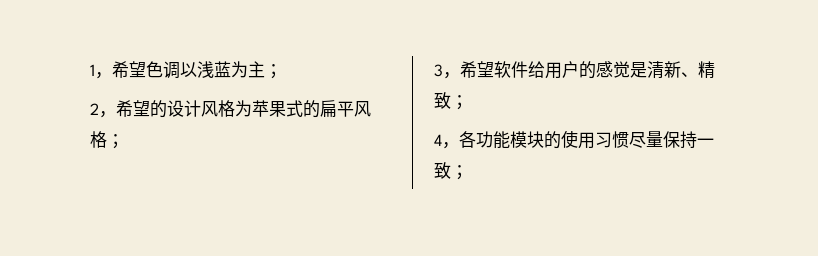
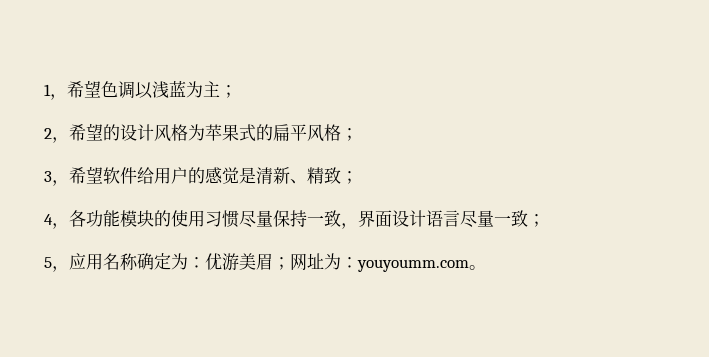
[451,165,468,180] ； -> [341,210,545,229] [44,253,486,272] ，界面设计语言尽量一致； // 5，应用名称确定为：优游美眉；网址为：youyoumm.com。

